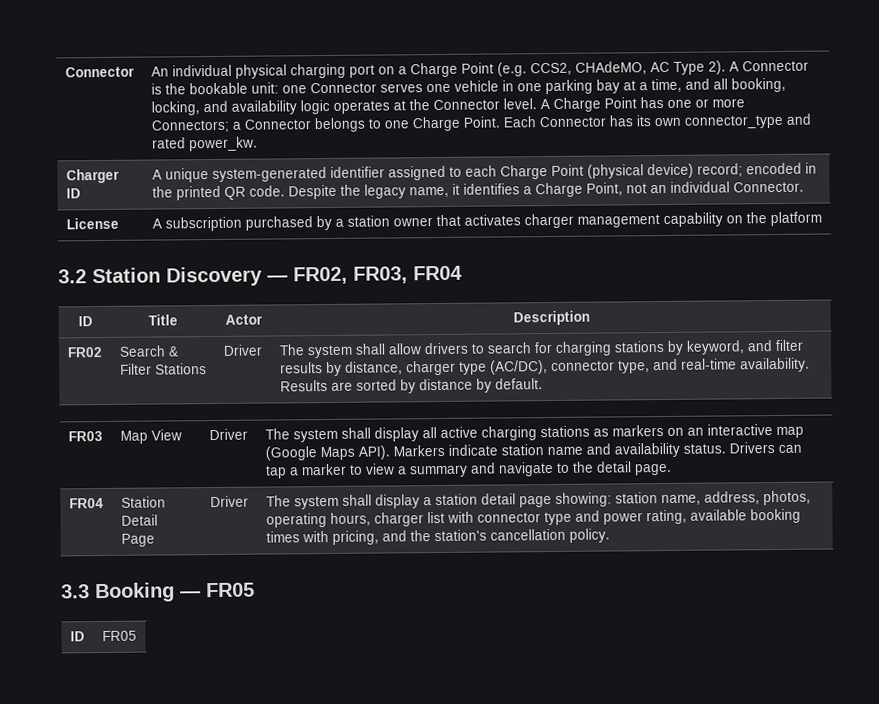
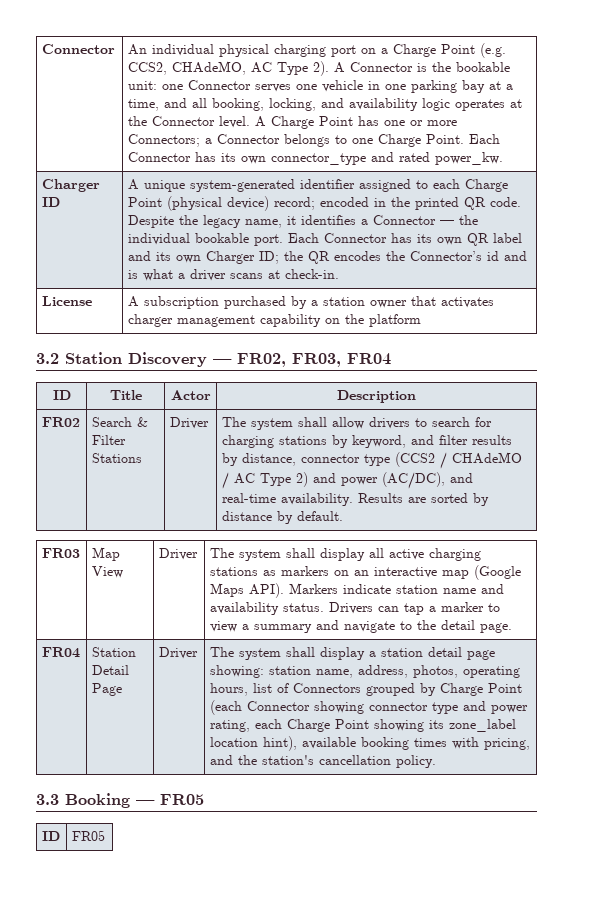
[534,181,804,198] Charge Point, not an individual Connector. -> [372,215,478,225] [127,233,522,246] [127,251,527,264] [127,269,339,281] Connector — the individual bookable port. Each Connector has its own QR label and its own Charger ID; the QR encodes the Connector’s id and is what a driver scans at check-in.
[405,360,650,376] charger type (AC/DC), connector type, -> [300,452,522,469] [221,472,445,489] connector type (CCS2 / CHAdeMO / AC Type 2) and power (AC/DC),
[373,511,474,527] charger list with -> [252,683,522,696] [209,700,364,715] list of Connectors grouped by Charge Point (each Connector showing
(687, 517) none -> [254,719,516,732] [209,736,297,751] each Charge Point showing its zone_label location hint),

